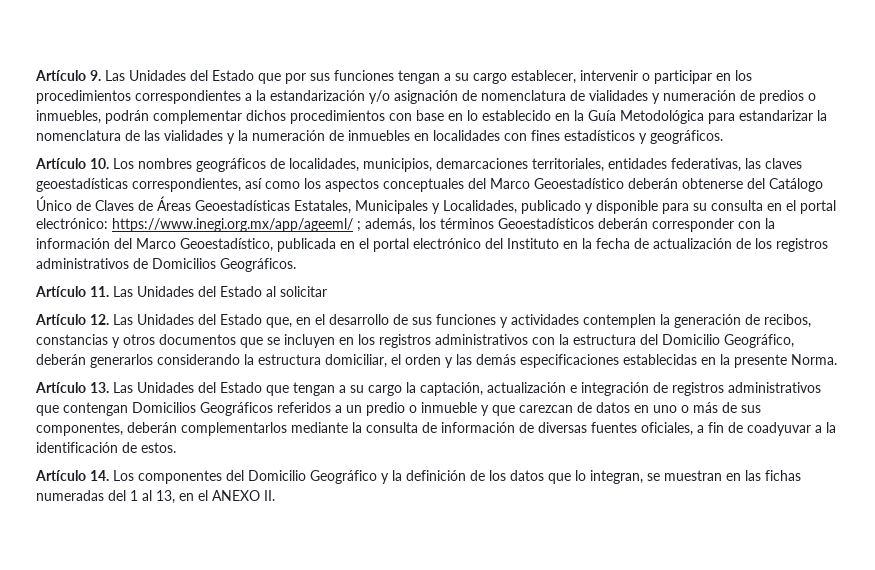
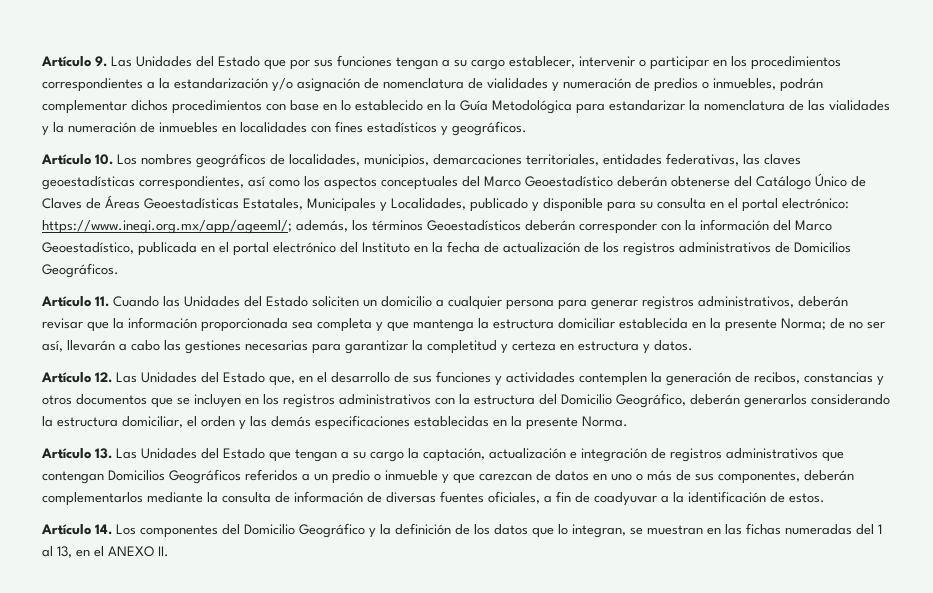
[112,218,361,232] https://www.inegi.org.mx/app/ageeml/ ; -> [42,220,292,234] https://www.inegi.org.mx/app/ageeml/;
[113,286,327,297] Las Unidades del Estado al solicitar -> [113,296,848,310] [42,317,885,332] [42,340,693,354] Cuando las Unidades del Estado soliciten un domicilio a cualquier persona para generar registros administrativos, deberán revisar que la información proporcionada sea completa y que mantenga la estructura domiciliar establecida en la presente Norma; de no ser así, llevarán a cabo las gestiones necesarias para garantizar la completitud y certeza en estructura y datos.

